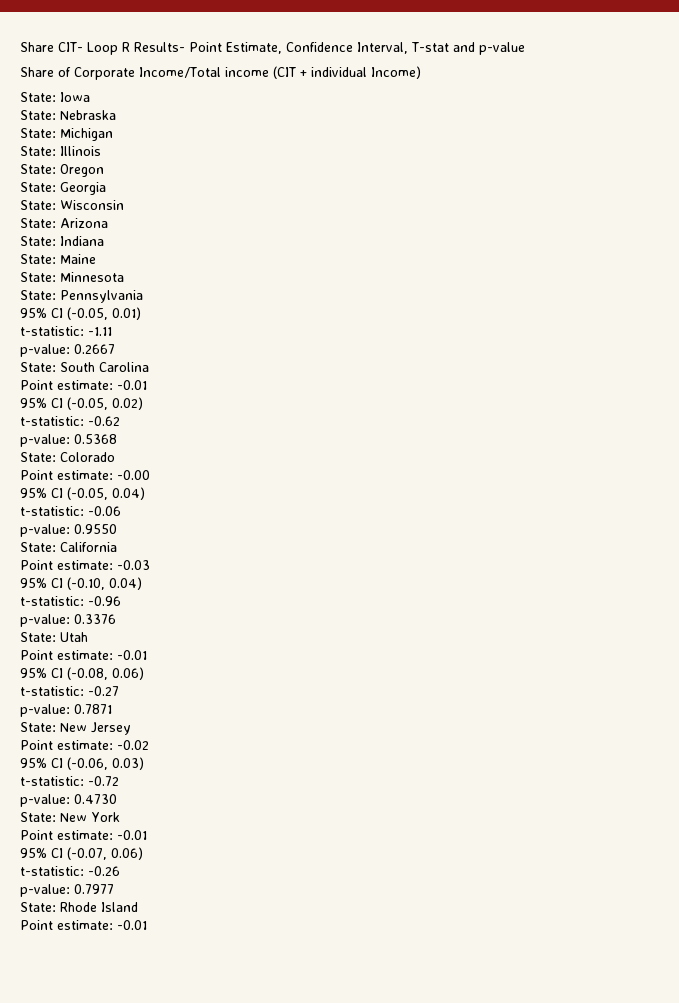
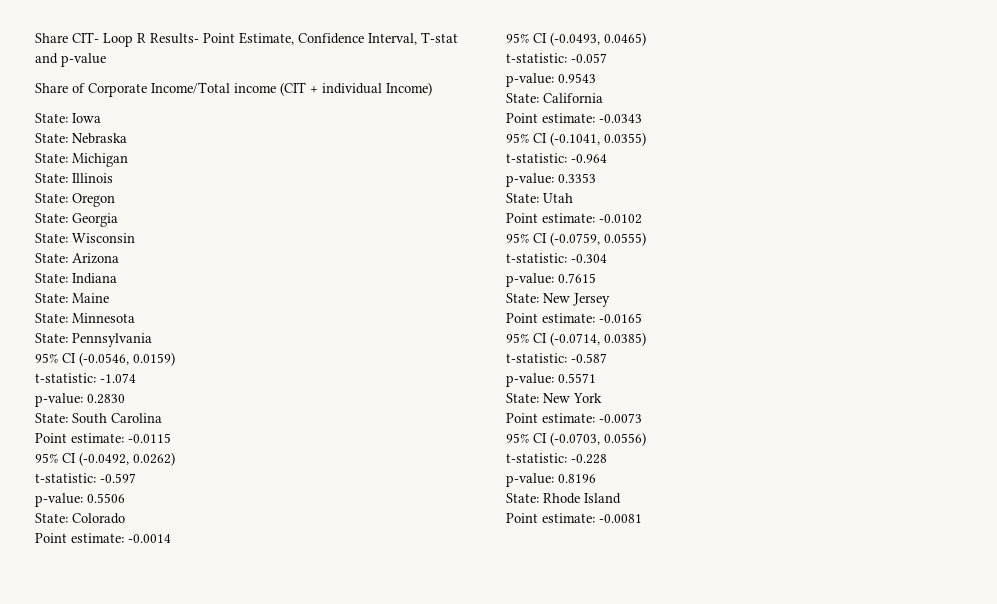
[67,307,141,320] [20,326,112,336] [20,344,115,357] (-0.05, 0.01) // t-statistic: -1.11 // p-value: 0.2667 -> [79,352,175,366] [35,373,136,383] [35,393,125,407] (-0.0546, 0.0159) // t-statistic: -1.074 // p-value: 0.2830
[117,380,147,390] [20,397,143,410] [20,416,120,426] [20,434,117,447] -0.01 // 95% CI (-0.05, 0.02) // t-statistic: -0.62 // p-value: 0.5368 -> [128,433,171,443] [35,452,175,466] [35,473,136,483] [35,493,125,507] -0.0115 // 95% CI (-0.0492, 0.0262) // t-statistic: -0.597 // p-value: 0.5506
[117,470,150,480] [20,487,145,500] [20,506,121,516] [20,524,117,537] -0.00 // 95% CI (-0.05, 0.04) // t-statistic: -0.06 // p-value: 0.9550 -> [128,534,171,543] [506,32,646,46] [506,53,607,63] [506,73,596,87] -0.0014 // 95% CI (-0.0493, 0.0465) // t-statistic: -0.057 // p-value: 0.9543
[117,560,150,570] [20,577,142,590] [20,596,121,606] [20,614,116,627] -0.03 // 95% CI (-0.10, 0.04) // t-statistic: -0.96 // p-value: 0.3376 -> [599,114,642,123] [506,132,646,146] [506,153,607,163] [506,173,596,187] -0.0343 // 95% CI (-0.1041, 0.0355) // t-statistic: -0.964 // p-value: 0.3353
[117,650,147,660] [20,667,144,680] [20,686,119,696] [20,704,112,717] -0.01 // 95% CI (-0.08, 0.06) // t-statistic: -0.27 // p-value: 0.7871 -> [599,214,642,224] [506,232,646,246] [506,253,607,263] [506,273,596,287] -0.0102 // 95% CI (-0.0759, 0.0555) // t-statistic: -0.304 // p-value: 0.7615
[117,740,149,750] [20,757,144,770] [20,776,119,786] [20,794,117,807] -0.02 // 95% CI (-0.06, 0.03) // t-statistic: -0.72 // p-value: 0.4730 -> [599,313,642,323] [506,332,646,346] [506,353,607,363] [506,373,596,387] -0.0165 // 95% CI (-0.0714, 0.0385) // t-statistic: -0.587 // p-value: 0.5571
[117,830,147,840] [20,847,143,860] [20,866,120,876] [20,884,114,897] -0.01 // 95% CI (-0.07, 0.06) // t-statistic: -0.26 // p-value: 0.7977 -> [599,413,642,423] [506,432,646,446] [506,453,607,464] [506,473,596,487] -0.0073 // 95% CI (-0.0703, 0.0556) // t-statistic: -0.228 // p-value: 0.8196
[117,920,147,930] -0.01 -> [599,514,642,523] -0.0081

